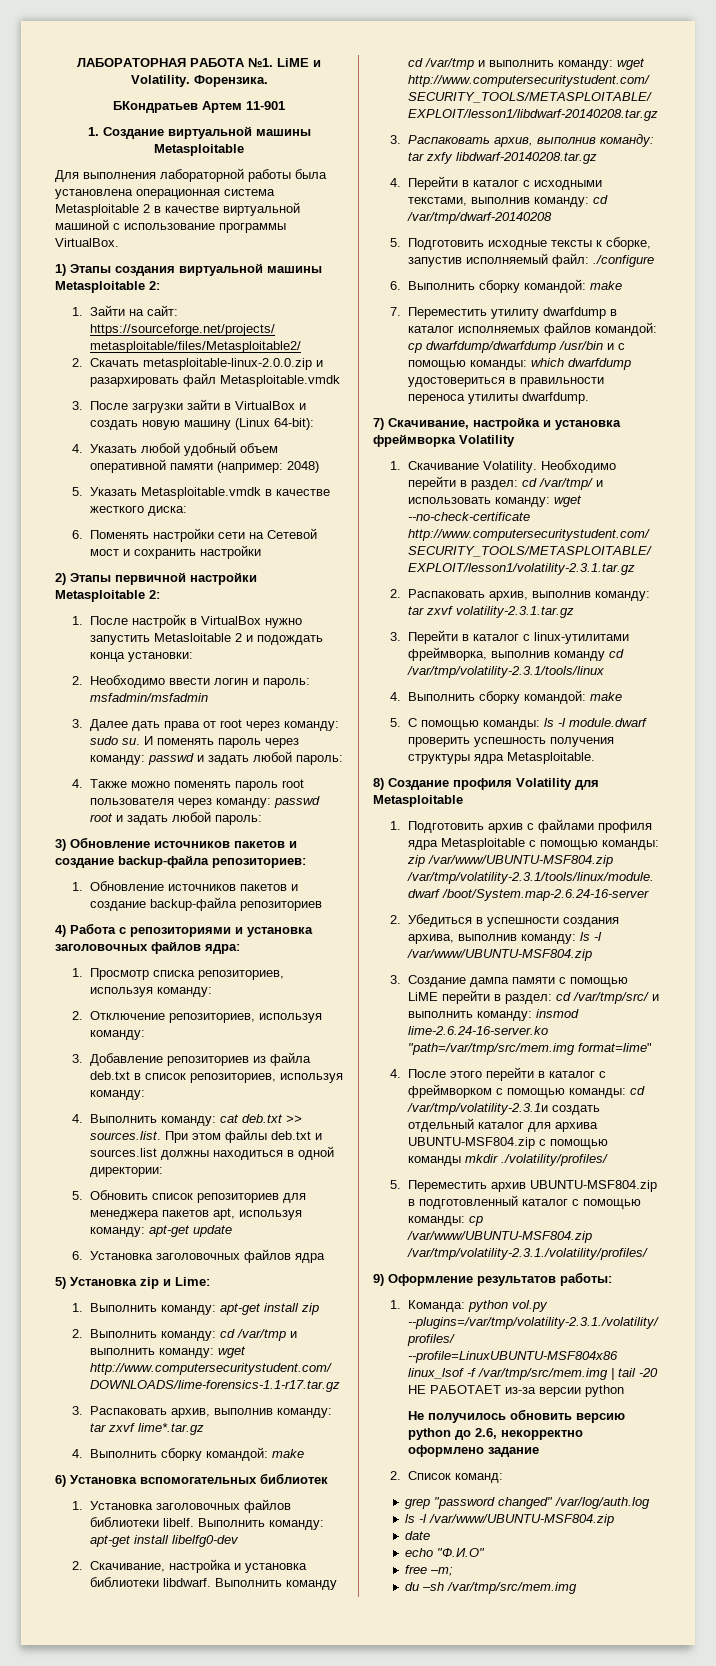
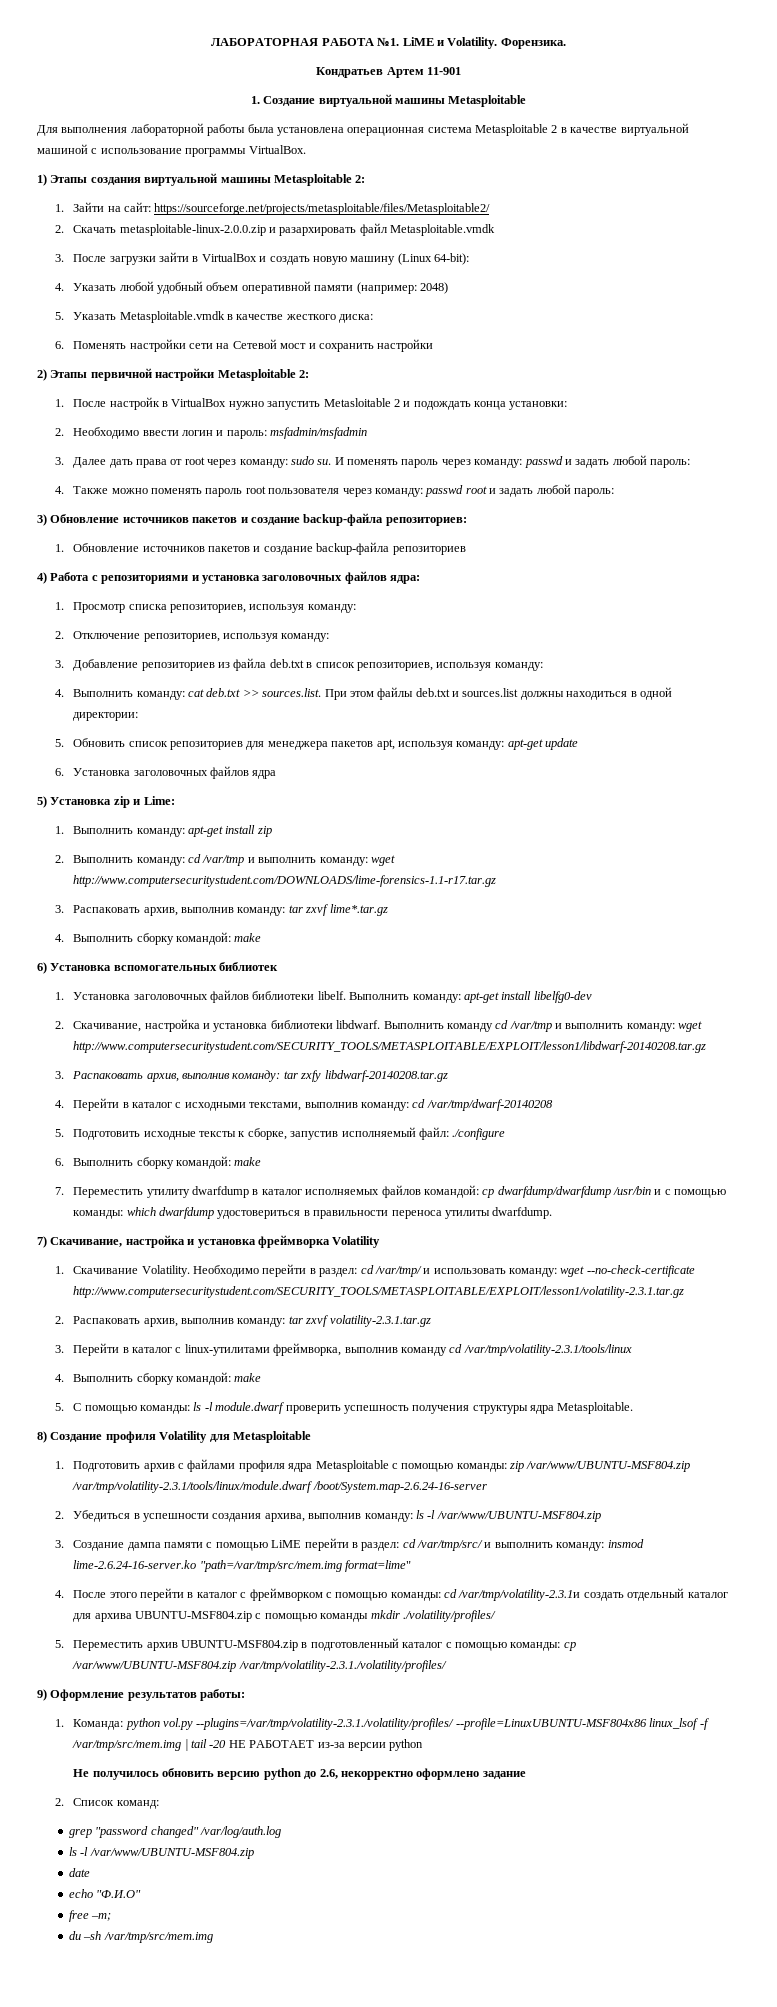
[113,101,198,113] БКондратьев -> [316,67,384,78] Кондратьев

